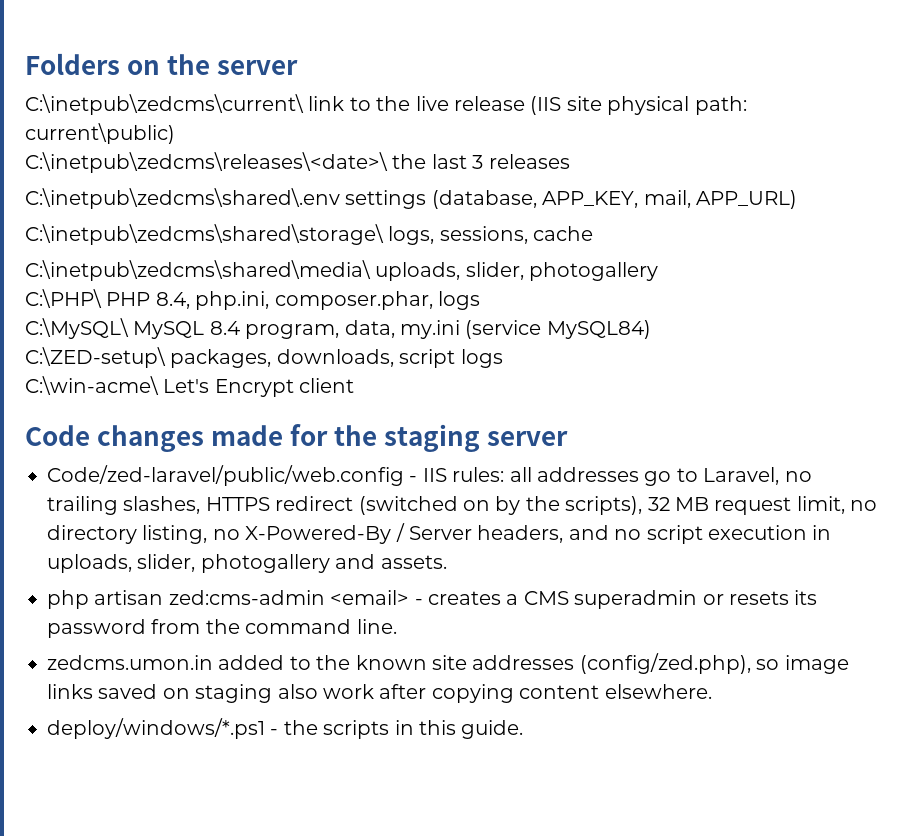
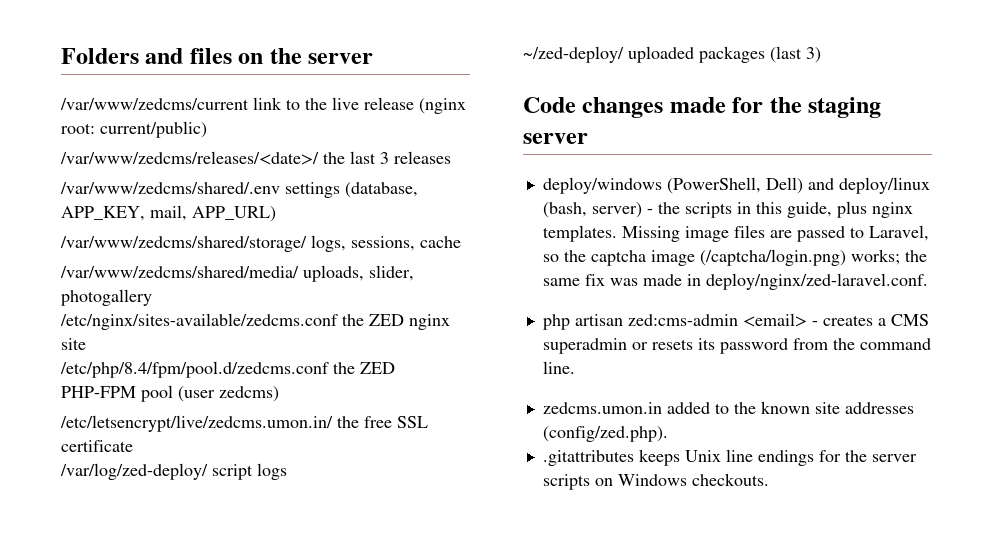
(120, 64) none -> [145,48,232,64] and files
[25,94,304,115] C:\inetpub\zedcms\current\ -> [60,98,249,110] /var/www/zedcms/current
[530,96,747,115] [25,123,175,144] [25,152,388,173] (IIS site physical path: current\public) // C:\inetpub\zedcms\releases\<date>\ -> [419,98,466,114] [61,121,207,138] [60,151,319,165] (nginx root: current/public) // /var/www/zedcms/releases/<date>/
[25,188,340,209] C:\inetpub\zedcms\shared\.env -> [60,182,280,194] /var/www/zedcms/shared/.env
[25,224,384,245] C:\inetpub\zedcms\shared\storage\ -> [60,236,307,252] /var/www/zedcms/shared/storage/
[25,260,371,281] C:\inetpub\zedcms\shared\media\ -> [60,266,299,278] /var/www/zedcms/shared/media/
[25,289,480,310] [25,318,651,339] [25,347,503,368] [25,376,355,397] C:\PHP\ PHP 8.4, php.ini, composer.phar, logs // C:\MySQL\ MySQL 8.4 program, data, my.ini (service MySQL84) // C:\ZED-setup\ packages, downloads, script logs // C:\win-acme\ Let's Encrypt client -> [60,313,450,330] [61,338,86,350] [60,361,395,378] [61,385,279,402] [60,415,428,432] [61,440,133,452] [60,463,287,480] [523,46,821,63] /etc/nginx/sites-available/zedcms.conf the ZED nginx site // /etc/php/8.4/fpm/pool.d/zedcms.conf the ZED PHP-FPM pool (user zedcms) // /etc/letsencrypt/live/zedcms.umon.in/ the free SSL certificate // /var/log/zed-deploy/ script logs // ~/zed-deploy/ uploaded packages (last 3)
[47,465,812,486] [47,496,878,515] [47,523,832,544] [47,554,447,573] Code/zed-laravel/public/web.config - IIS rules: all addresses go to Laravel, no trailing slashes, HTTPS redirect (switched on by the scripts), 32 MB request limit, no directory listing, no X-Powered-By / Server headers, and no script execution in uploads, slider, photogallery and assets. -> [542,177,930,194] [542,201,913,218] [542,225,929,242] [542,249,927,266] [542,273,928,290] deploy/windows (PowerShell, Dell) and deploy/linux (bash, server) - the scripts in this guide, plus nginx templates. Missing image files are passed to Laravel, so the captcha image (/captcha/login.png) works; the same fix was made in deploy/nginx/zed-laravel.conf.
[579,653,849,674] [47,684,712,703] [47,718,524,739] (config/zed.php), so image links saved on staging also work after copying content elsewhere. // deploy/windows/*.ps1 - the scripts in this guide. -> [542,426,668,442] [542,449,917,466] [542,473,769,490] (config/zed.php). // .gitattributes keeps Unix line endings for the server scripts on Windows checkouts.

